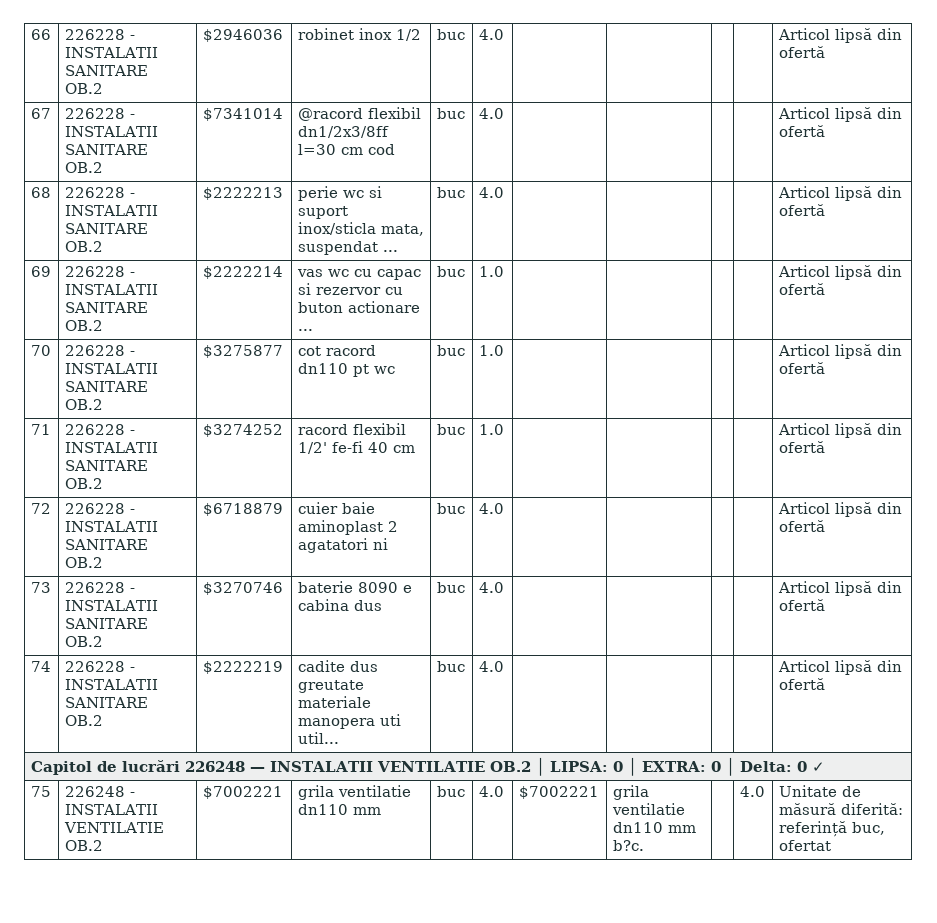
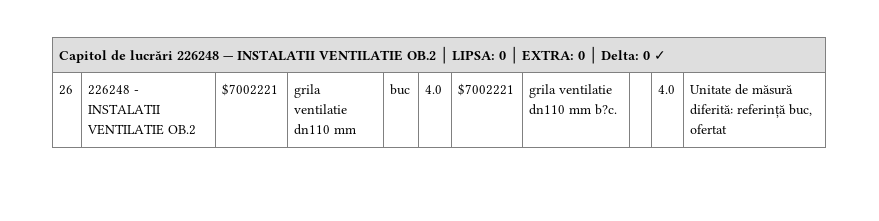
[30,29,51,40] [64,29,135,40] [64,47,158,58] [64,65,148,76] [64,83,103,94] [202,29,283,42] [297,28,421,41] [436,29,465,40] [478,29,504,40] [777,28,902,43] [778,46,825,58] [30,108,51,119] [64,108,135,119] [64,126,158,137] [64,144,148,155] [64,162,103,173] [202,108,283,121] [297,107,421,121] [297,126,389,138] [297,144,395,155] [436,108,465,119] [478,108,504,119] [777,107,902,122] [778,125,825,137] [30,187,51,198] [64,187,135,198] [64,205,158,216] [64,223,148,234] [64,241,103,252] [202,187,283,200] [297,186,382,201] [297,206,348,219] [297,222,424,236] [297,241,398,255] [436,187,465,198] [478,187,504,198] [777,186,902,201] [778,204,825,216] [30,266,51,277] [64,266,135,277] [64,284,158,295] [64,302,148,313] [64,320,103,331] [202,266,283,279] [296,269,421,280] [297,283,403,295] [297,301,420,313] [297,329,313,331] [436,266,465,277] [478,266,504,277] [777,265,902,280] [778,283,825,295] [30,345,51,356] [64,345,135,356] [64,363,158,374] [64,381,148,392] [64,399,103,410] [202,345,283,358] [297,345,376,356] [297,363,395,377] [436,345,465,356] [478,345,504,356] [777,344,902,359] [778,362,825,374] [30,424,51,435] [64,424,135,435] [64,442,158,453] [64,460,148,471] [64,478,103,489] [202,424,283,437] [297,423,406,435] [297,441,415,454] [436,424,465,435] [478,424,504,435] [777,423,902,438] [778,441,825,453] [30,503,51,514] [64,503,135,514] [64,521,158,532] [64,539,148,550] [64,557,103,568] [202,503,283,516] [297,502,375,514] [297,520,398,535] [297,538,388,553] [436,503,465,514] [478,503,504,514] [777,502,902,517] [778,520,825,532] [30,582,51,593] [64,582,135,593] [64,600,158,611] [64,618,148,629] [64,636,103,647] [202,582,283,595] [297,581,412,593] [297,599,382,611] [436,582,465,593] [478,582,504,593] [777,581,902,596] [778,599,825,611] [30,661,51,672] [64,661,135,672] [64,679,158,690] [64,697,148,708] [64,715,103,726] [202,661,283,674] [297,660,378,672] [297,680,364,693] [297,696,371,708] [297,714,401,729] [297,732,339,744] [436,661,465,672] [478,661,504,672] [777,660,902,675] [778,678,825,690] 66 | 226228 - INSTALATII SANITARE OB.2 | $2946036 | robinet inox 1/2 | buc | 4.0 | | | | | Articol lipsă din ofertă // 67 | 226228 - INSTALATII SANITARE OB.2 | $7341014 | @racord flexibil dn1/2x3/8ff l=30 cm cod | buc | 4.0 | | | | | Articol lipsă din ofertă // 68 | 226228 - INSTALATII SANITARE OB.2 | $2222213 | perie wc si suport inox/sticla mata, suspendat ... | buc | 4.0 | | | | | Articol lipsă din ofertă // 69 | 226228 - INSTALATII SANITARE OB.2 | $2222214 | vas wc cu capac si rezervor cu buton actionare ... | buc | 1.0 | | | | | Articol lipsă din ofertă // 70 | 226228 - INSTALATII SANITARE OB.2 | $3275877 | cot racord dn110 pt wc | buc | 1.0 | | | | | Articol lipsă din ofertă // 71 | 226228 - INSTALATII SANITARE OB.2 | $3274252 | racord flexibil 1/2' fe-fi 40 cm | buc | 1.0 | | | | | Articol lipsă din ofertă // 72 | 226228 - INSTALATII SANITARE OB.2 | $6718879 | cuier baie aminoplast 2 agatatori ni | buc | 4.0 | | | | | Articol lipsă din ofertă // 73 | 226228 - INSTALATII SANITARE OB.2 | $3270746 | baterie 8090 e cabina dus | buc | 4.0 | | | | | Articol lipsă din ofertă // 74 | 226228 - INSTALATII SANITARE OB.2 | $2222219 | cadite dus greutate materiale manopera uti util... | buc | 4.0 | | | | | Articol lipsă din ofertă // -> (59, 56) none
[30,786,51,797] 75 -> [59,85,74,95] 26

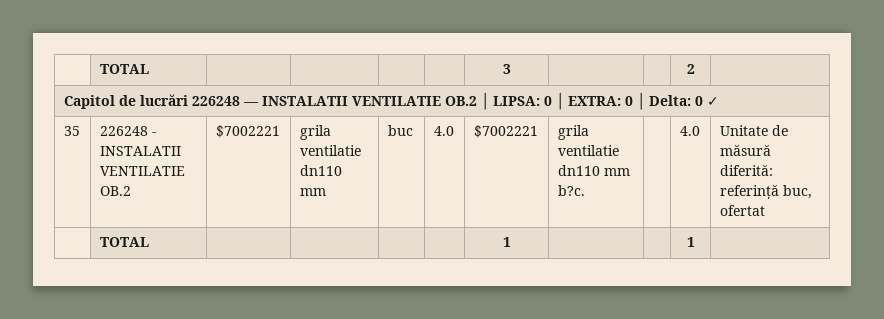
(59, 56) none -> [99,64,149,74] [502,64,511,74] [686,64,695,74] | TOTAL | | | | | 3 | | | 2 | //
[59,85,74,95] 26 -> [63,126,80,136] 35
(728, 129) none -> [99,237,149,247] [502,237,511,247] [686,237,695,247] // | TOTAL | | | | | 1 | | | 1 |

